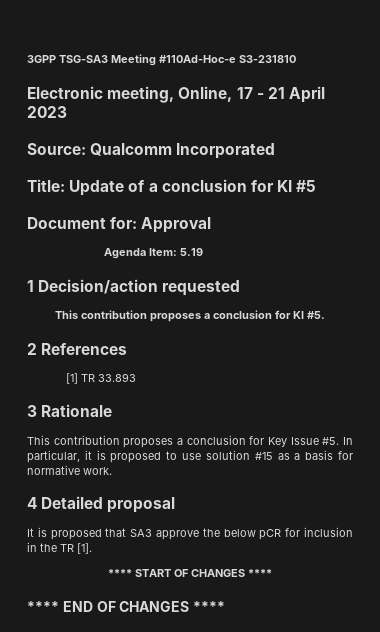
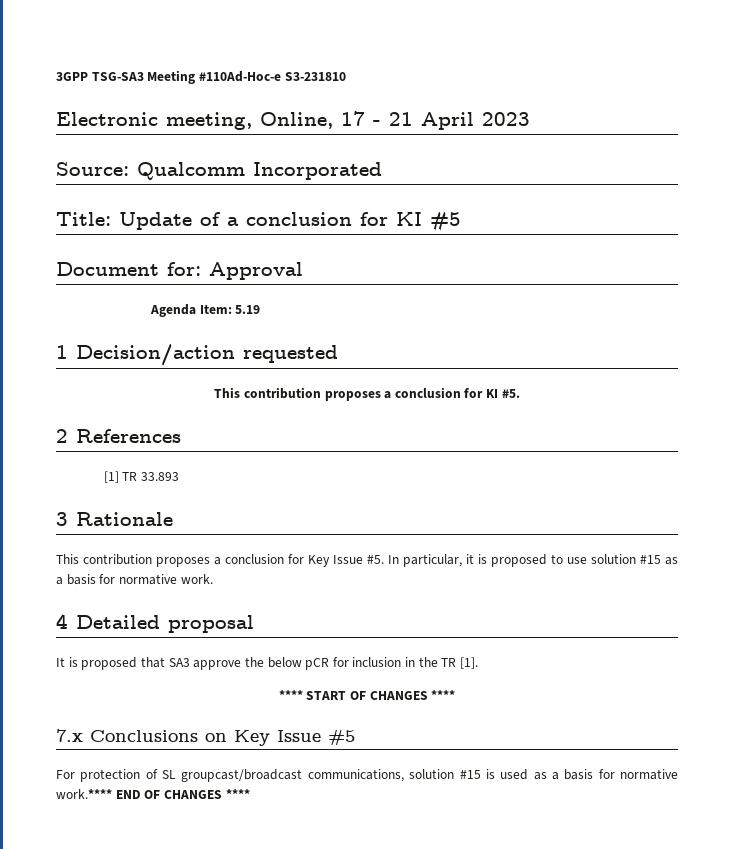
[27,601,59,612] **** -> [56,729,355,746] [56,769,678,782] [56,789,112,799] 7.x Conclusions on Key Issue #5 // For protection of SL groupcast/broadcast communications, solution #15 is used as a basis for normative work.****

